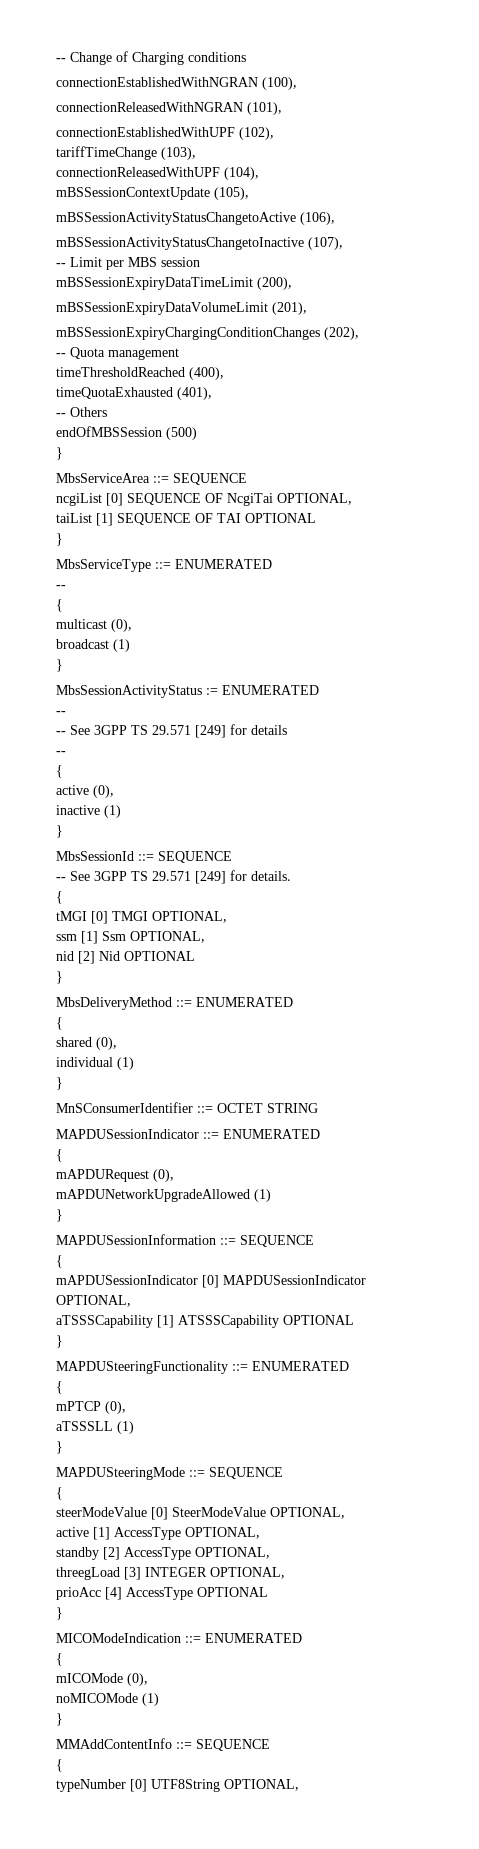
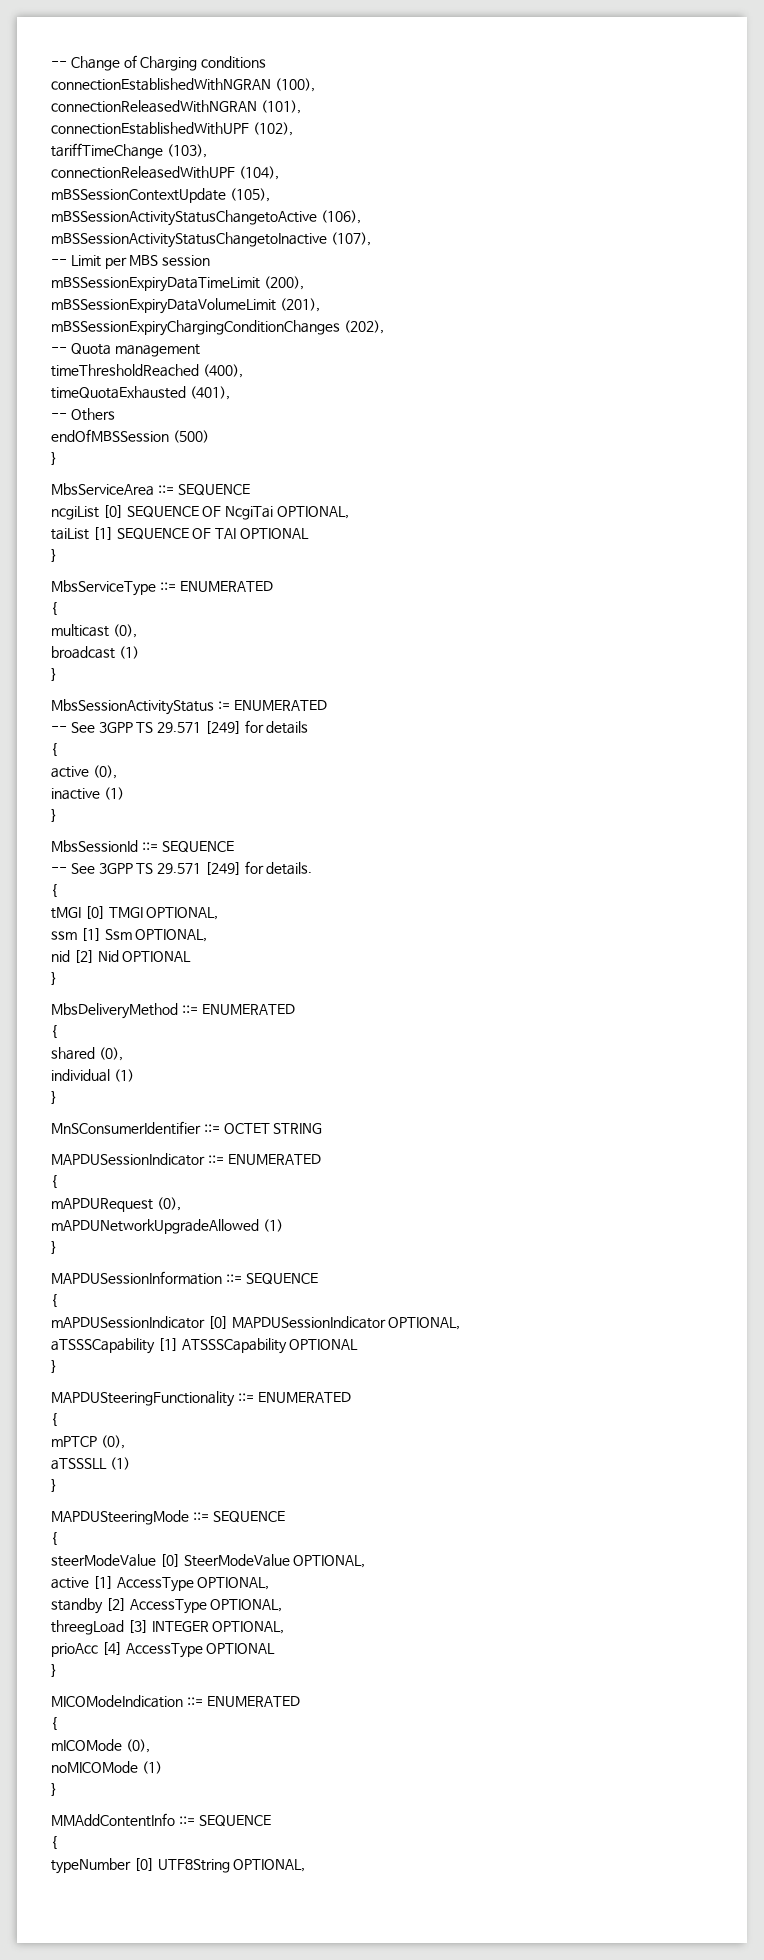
[56,585,66,589] // -- -> (273, 586) none
[56,731,66,735] // -- -> (67, 729) none
[56,751,66,755] // -- -> (309, 727) none

